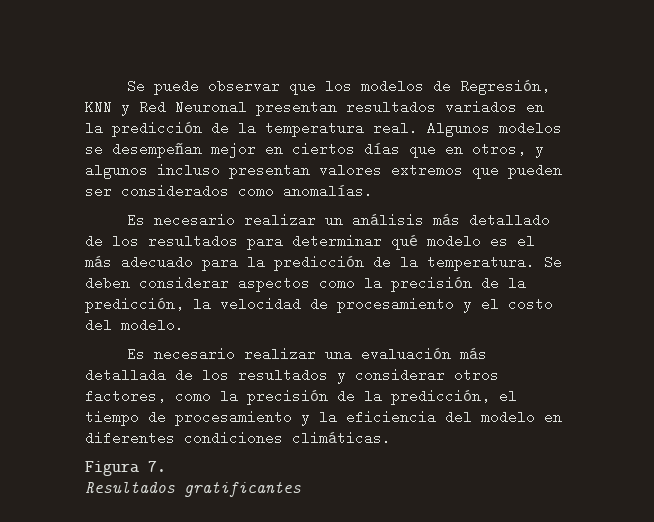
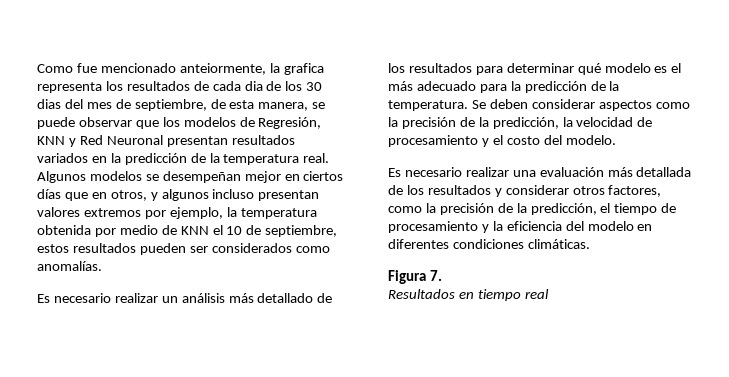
[127,79,146,93] Se -> [37,63,324,75] [37,81,323,93] [37,99,326,111] Como fue mencionado anteiormente, la grafica representa los resultados de cada dia de los 30 dias del mes de septiembre, de esta manera, se
[472,163,499,179] que -> [144,207,317,219] [37,225,338,237] [37,243,136,253] por ejemplo, la temperatura obtenida por medio de KNN el 10 de septiembre, estos resultados
[184,482,301,497] gratificantes -> [458,289,549,301] en tiempo real

